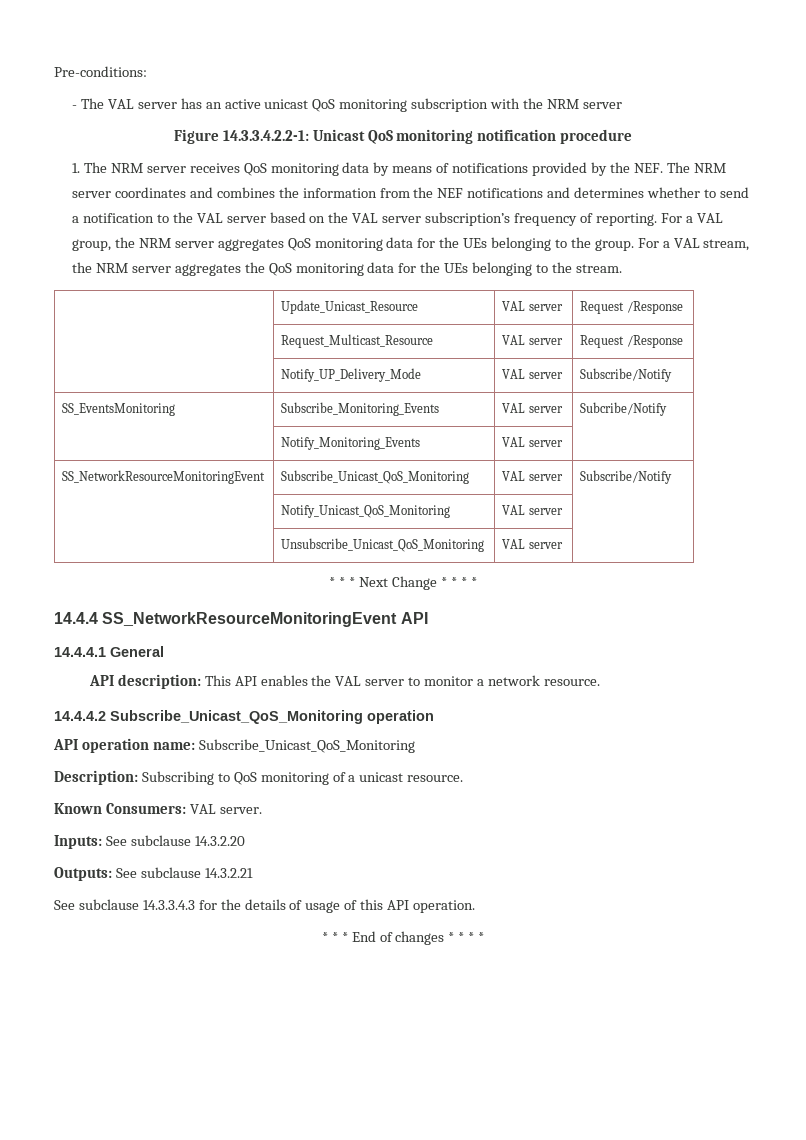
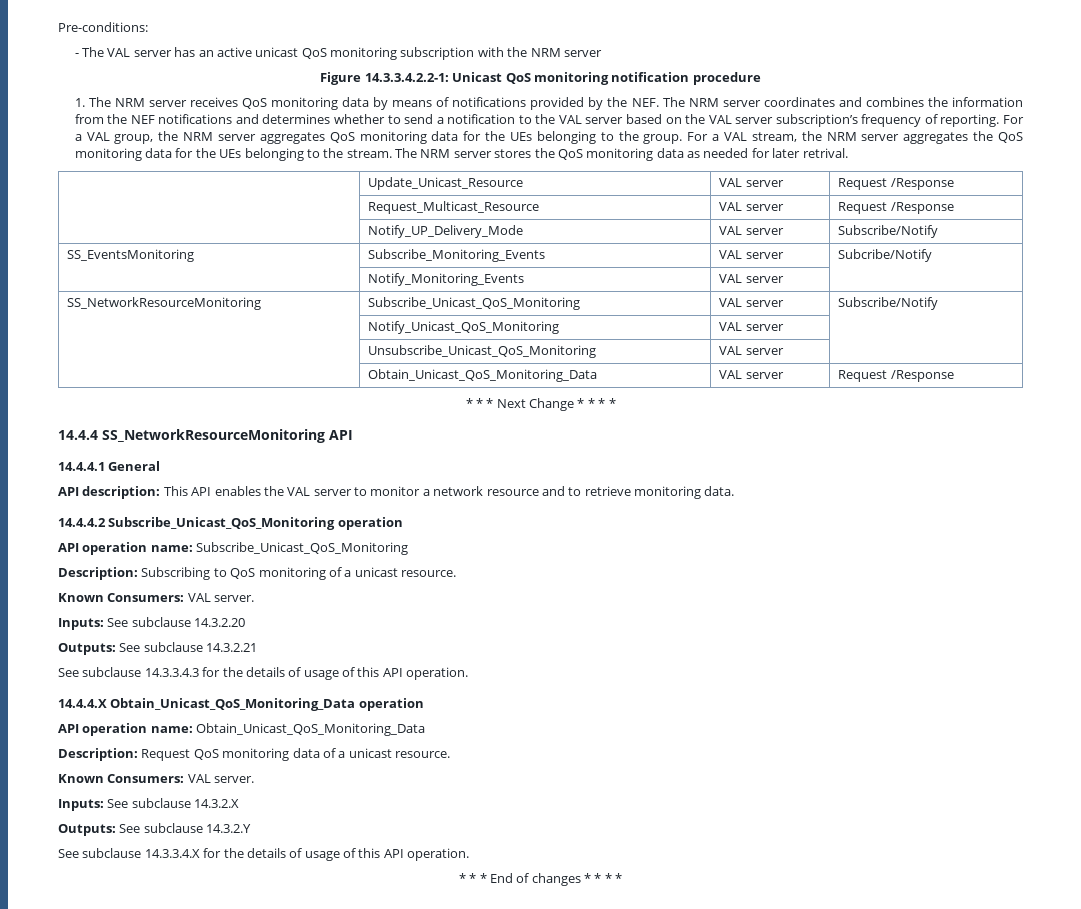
(622, 268) none -> [395,148,848,161] The NRM server stores the QoS monitoring data as needed for later retrival.
[62,470,266,484] SS_NetworkResourceMonitoringEvent -> [67,297,262,310] SS_NetworkResourceMonitoring
(563, 545) none -> [368,369,598,382] [719,370,784,379] [838,370,954,382] // | Obtain_Unicast_QoS_Monitoring_Data | VAL server | Request /Response
[102,612,398,627] SS_NetworkResourceMonitoringEvent -> [102,429,325,443] SS_NetworkResourceMonitoring
[543,679,600,686] resource. -> [486,486,735,499] resource and to retrieve monitoring data.
(476, 906) none -> [58,698,424,711] [58,723,426,736] [58,748,450,761] [58,774,255,783] [58,798,240,811] [58,823,252,836] [58,848,470,861] // 14.4.4.X Obtain_Unicast_QoS_Monitoring_Data operation // API operation name: Obtain_Unicast_QoS_Monitoring_Data // Description: Request QoS monitoring data of a unicast resource. // Known Consumers: VAL server. // Inputs: See subclause 14.3.2.X // Outputs: See subclause 14.3.2.Y // See subclause 14.3.3.4.X for the details of usage of this API operation.

